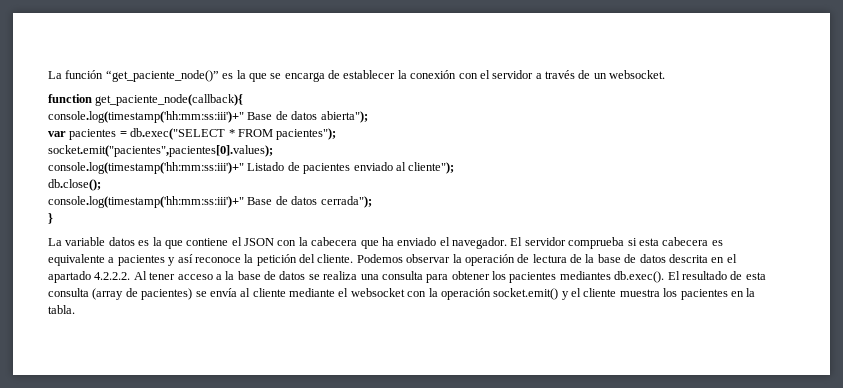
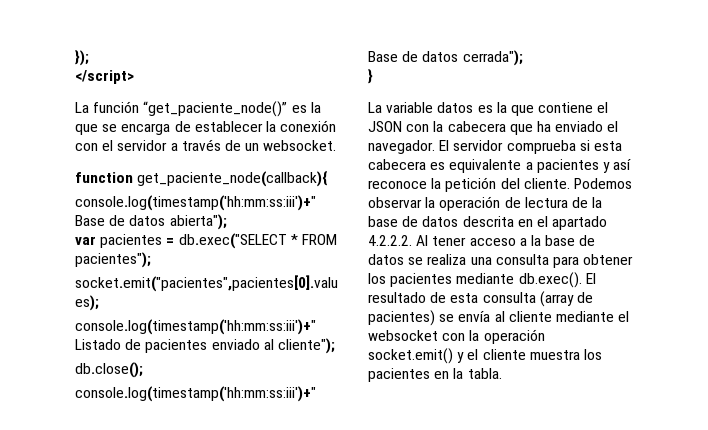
(48, 75) none -> [75,49,89,66] [75,70,134,84] }); // </script> //
[559,271,611,280] mediantes -> [456,273,515,284] mediante

